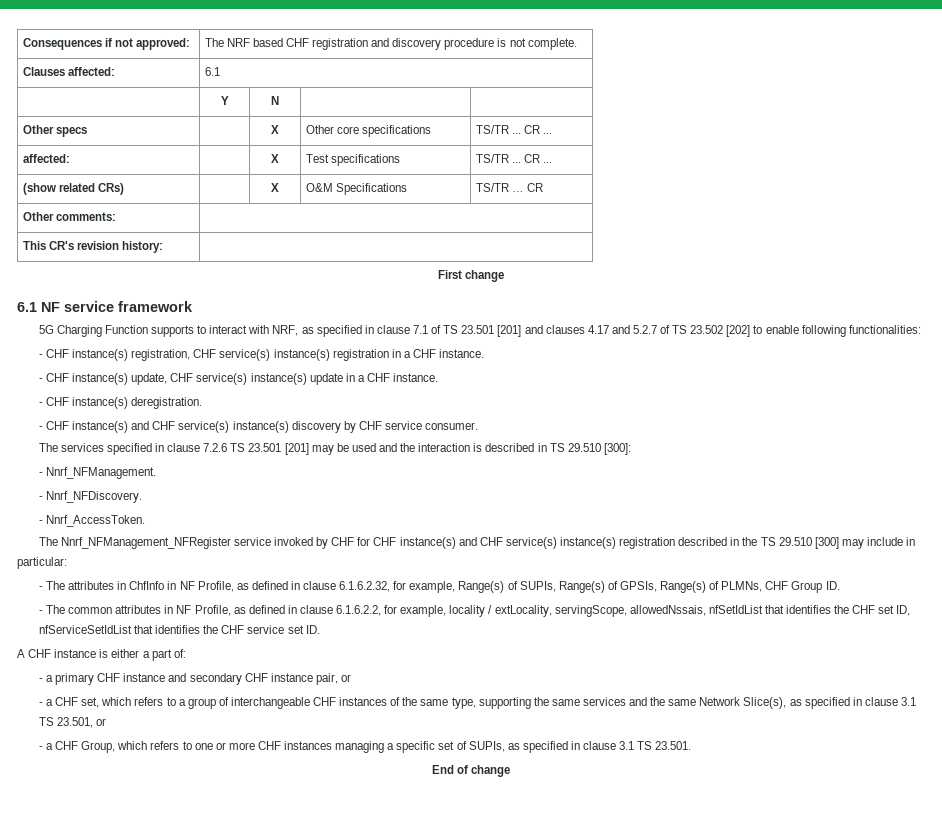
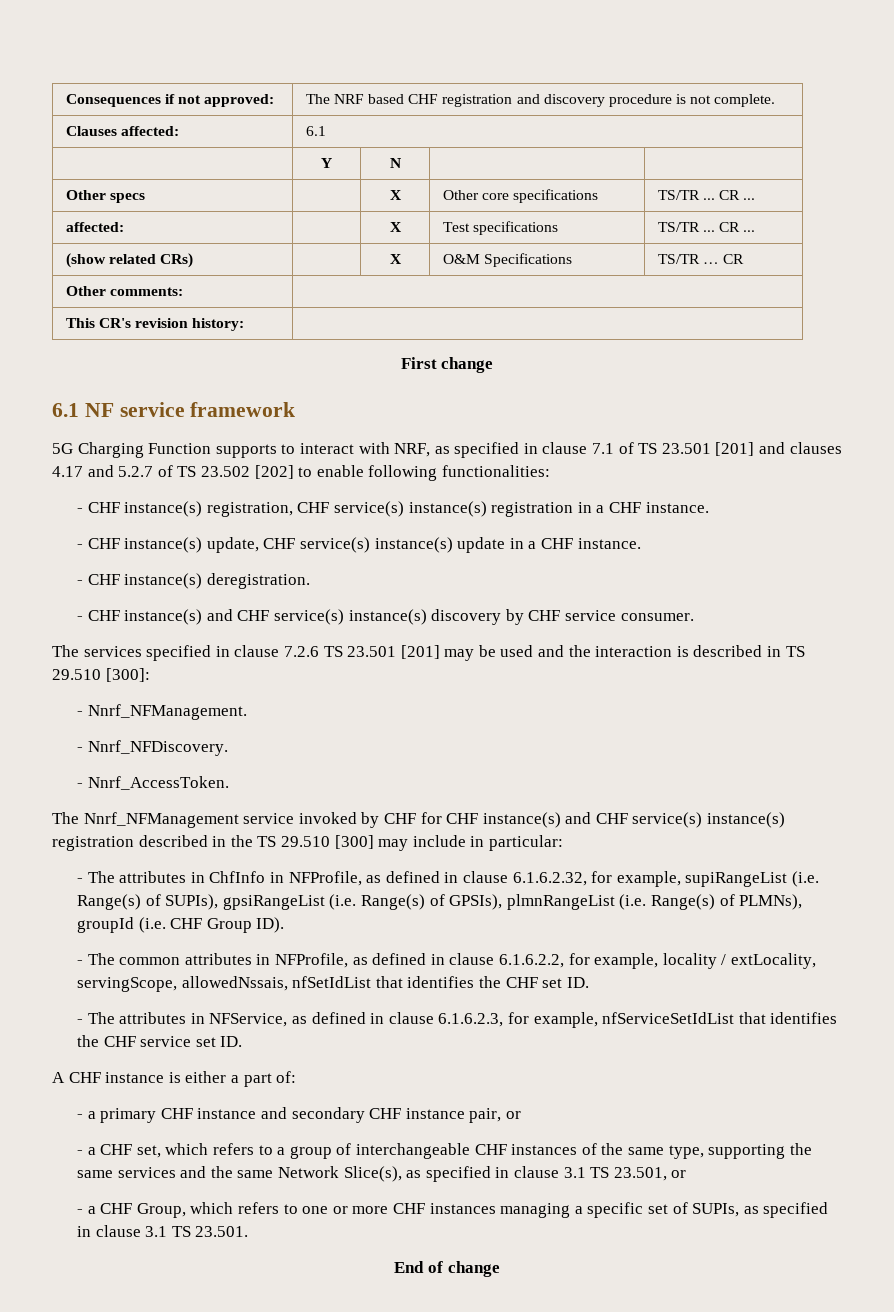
[60,537,231,549] Nnrf_NFManagement_NFRegister -> [83,812,239,828] Nnrf_NFManagement
[179,581,234,592] NF Profile, -> [288,871,362,886] NFProfile,
[458,581,763,593] Range(s) of SUPIs, Range(s) of GPSIs, Range(s) of PLMNs, -> [685,871,819,887] [77,894,803,910] [77,917,166,933] supiRangeList (i.e. Range(s) of SUPIs), gpsiRangeList (i.e. Range(s) of GPSIs), plmnRangeList (i.e. Range(s) of PLMNs), groupId (i.e.
[825,581,840,590] ID. -> [256,917,285,933] ID).
[176,605,231,616] NF Profile, -> [275,953,349,968] NFProfile,
[896,605,911,616] ID, -> [566,977,589,988] [77,1012,598,1028] ID. // - The attributes in NFService, as defined in clause 6.1.6.2.3, for example,

